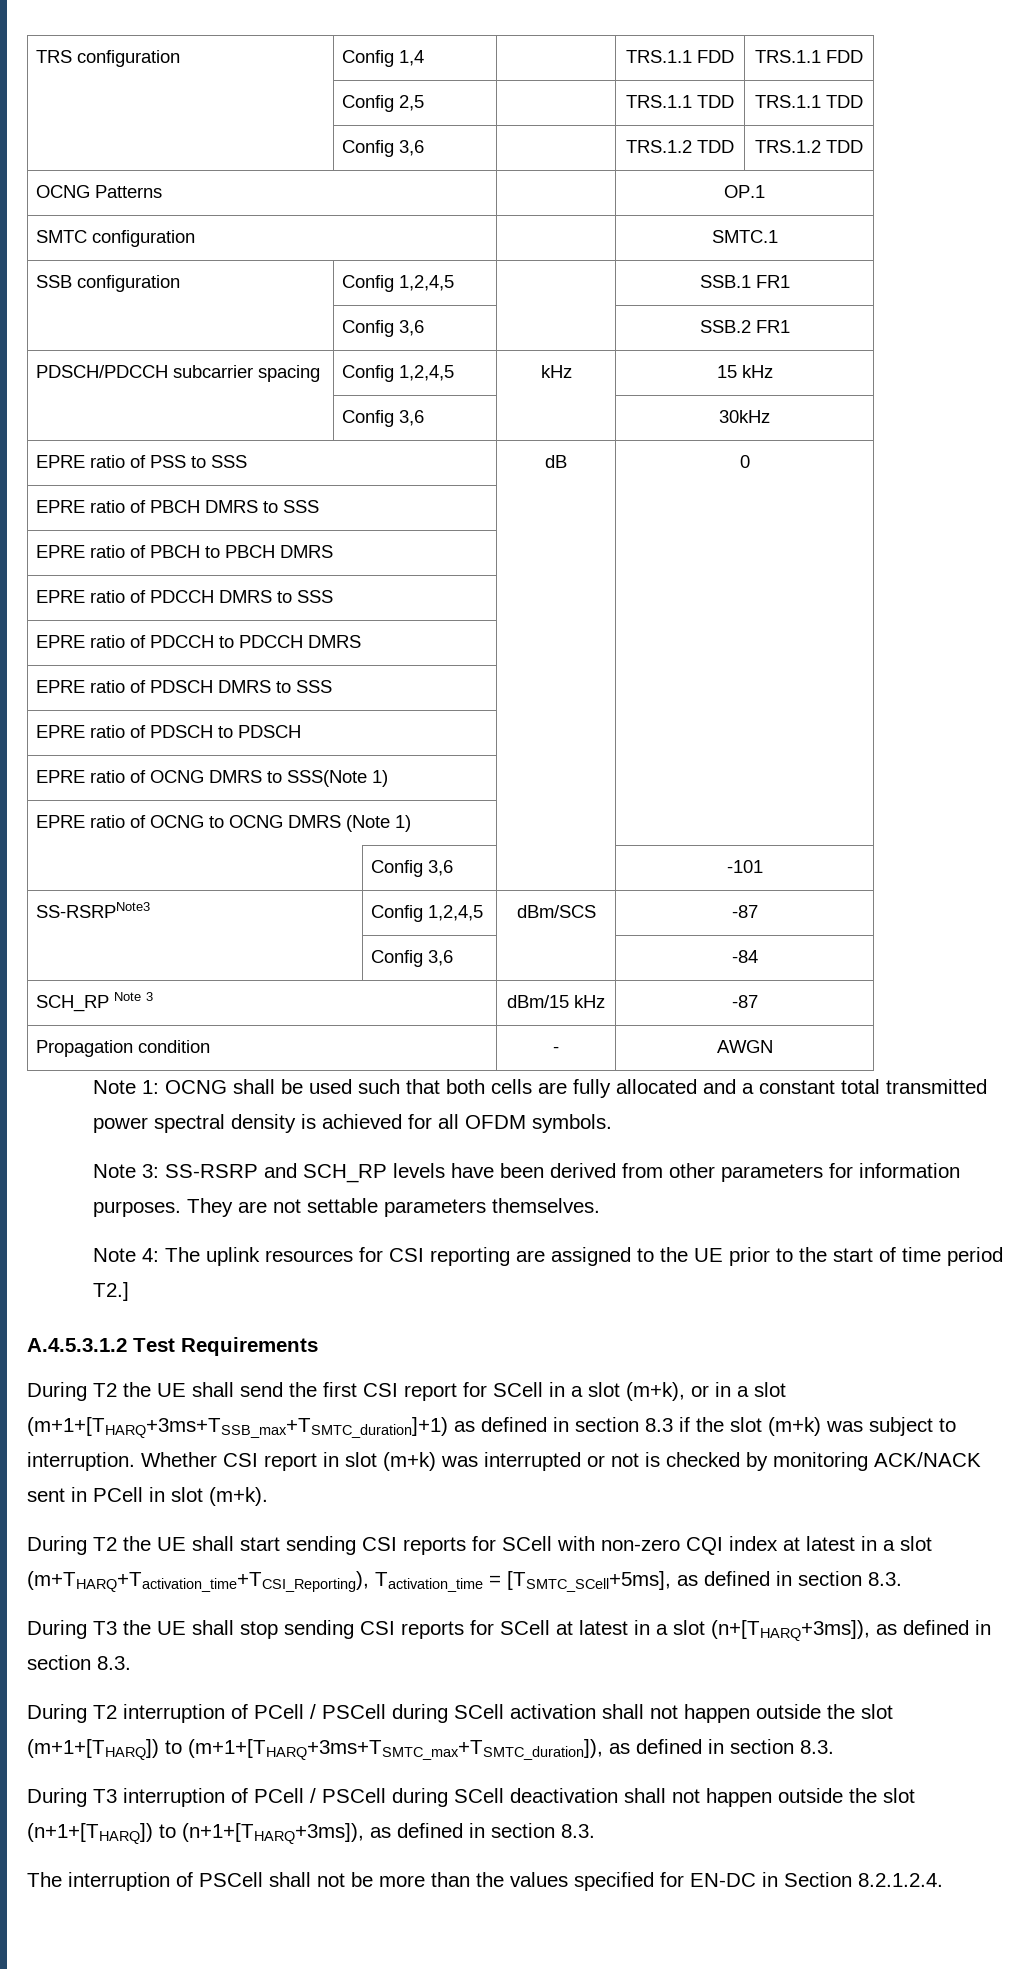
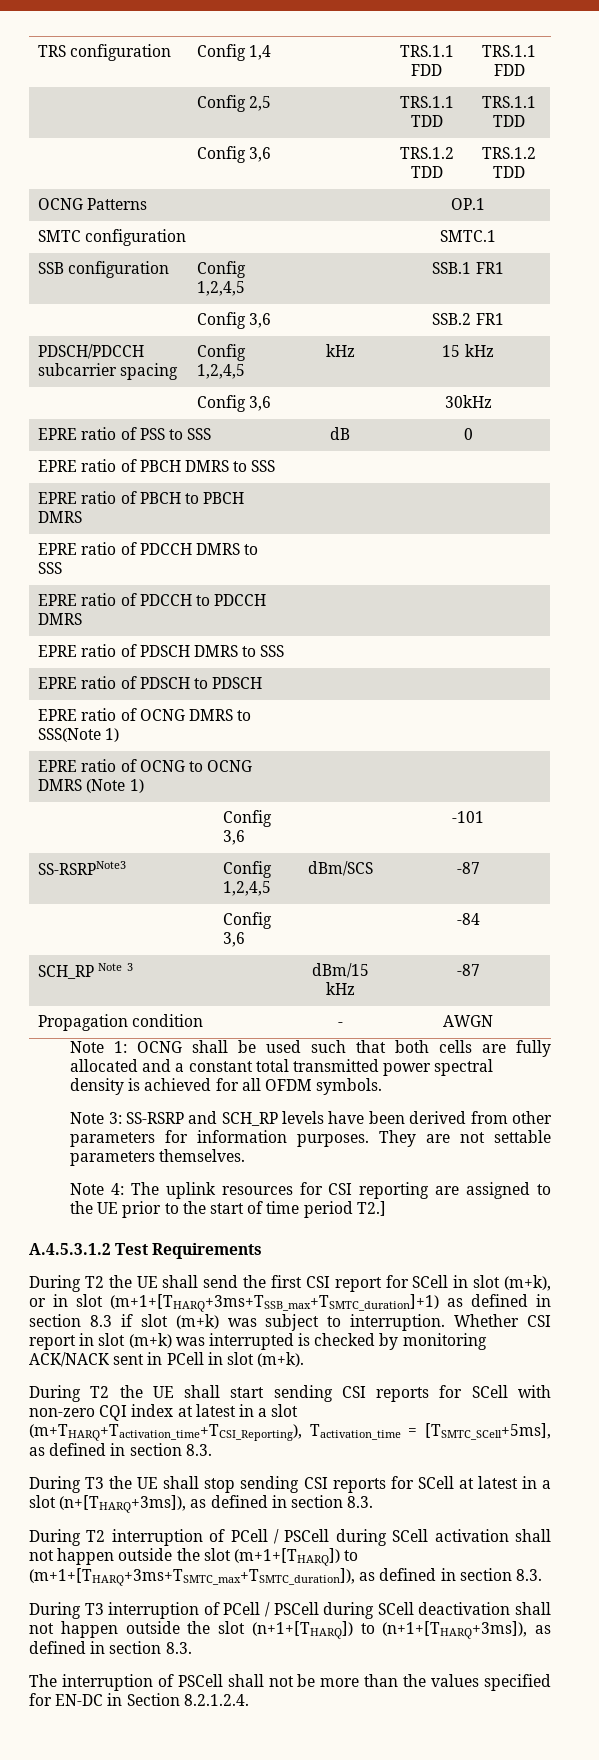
[571,1386,583,1397] a -> (469, 1281) none
[737,1386,749,1397] a -> (68, 1300) none
[696,1417,724,1432] the -> (133, 1320) none
[587,1453,639,1467] or not -> (294, 1341) none

